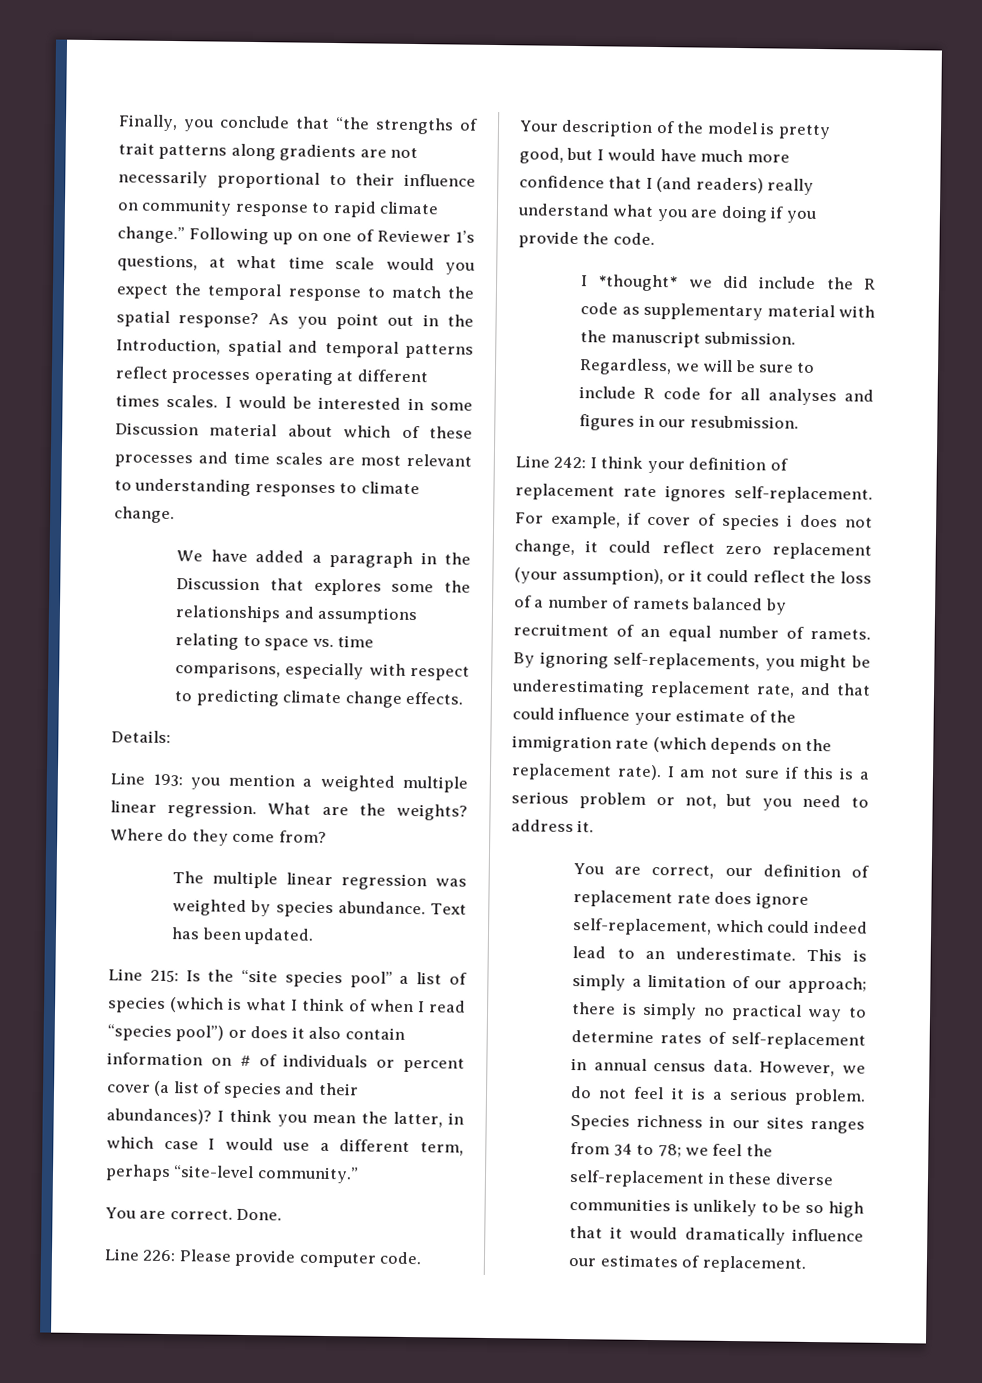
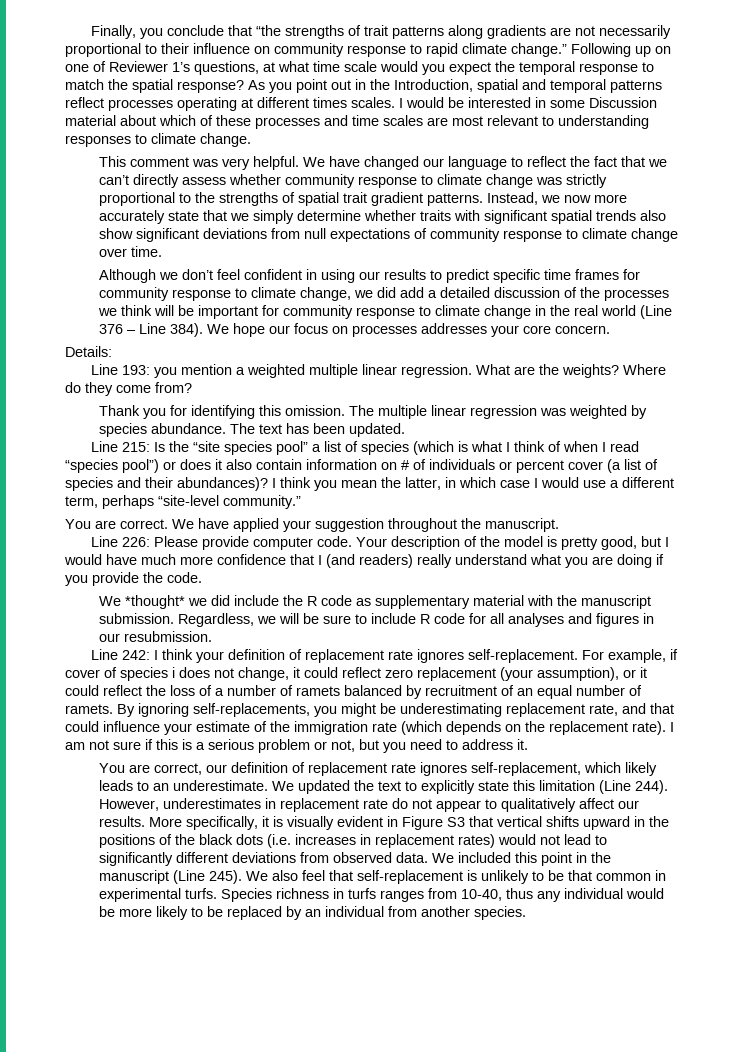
[176,549,471,569] [176,577,471,596] [175,605,419,625] [175,633,374,651] [175,661,470,681] [174,689,463,708] We have added a paragraph in the Discussion that explores some the relationships and assumptions relating to space vs. time comparisons, especially with respect to predicting climate change effects. -> [99,156,668,170] [99,174,608,188] [99,192,628,206] [99,210,667,224] [99,228,679,242] [99,246,163,257] [99,269,641,283] [99,287,670,301] [98,305,673,319] [99,323,611,337] This comment was very helpful. We have changed our language to reflect the fact that we can’t directly assess whether community response to climate change was strictly proportional to the strengths of spatial trait gradient patterns. Instead, we now more accurately state that we simply determine whether traits with significant spatial trends also show significant deviations from null expectations of community response to climate change over time. // Although we don’t feel confident in using our results to predict specific time frames for community response to climate change, we did add a detailed discussion of the processes we think will be important for community response to climate change in the real world (Line 376 – Line 384). We hope our focus on processes addresses your core concern.
(327, 836) none -> [99,405,346,419] Thank you for identifying this omission.
[430,903,468,915] Text -> [230,423,283,434] The text
[236,1208,283,1221] Done. -> [172,518,559,532] We have applied your suggestion throughout the manuscript.
[581,275,589,287] I -> [99,596,122,606] We
[714,891,809,909] [573,918,868,936] [572,946,867,962] [572,974,867,994] [572,1002,867,1022] [571,1030,866,1050] [571,1058,866,1077] [570,1086,866,1106] [570,1114,865,1134] [570,1142,773,1158] [569,1170,834,1188] [569,1198,864,1218] [569,1226,864,1245] [568,1254,807,1273] does ignore self-replacement, which could indeed lead to an underestimate. This is simply a limitation of our approach; there is simply no practical way to determine rates of self-replacement in annual census data. However, we do not feel it is a serious problem. Species richness in our sites ranges from 34 to 78; we feel the self-replacement in these diverse communities is unlikely to be so high that it would dramatically influence our estimates of replacement. -> [420,762,658,776] [99,780,669,794] [99,798,640,812] [99,816,670,830] [99,834,608,848] [99,852,612,866] [99,870,667,884] [99,888,665,902] [99,906,527,920] ignores self-replacement, which likely leads to an underestimate. We updated the text to explicitly state this limitation (Line 244). However, underestimates in replacement rate do not appear to qualitatively affect our results. More specifically, it is visually evident in Figure S3 that vertical shifts upward in the positions of the black dots (i.e. increases in replacement rates) would not lead to significantly different deviations from observed data. We included this point in the manuscript (Line 245). We also feel that self-replacement is unlikely to be that common in experimental turfs. Species richness in turfs ranges from 10-40, thus any individual would be more likely to be replaced by an individual from another species.

